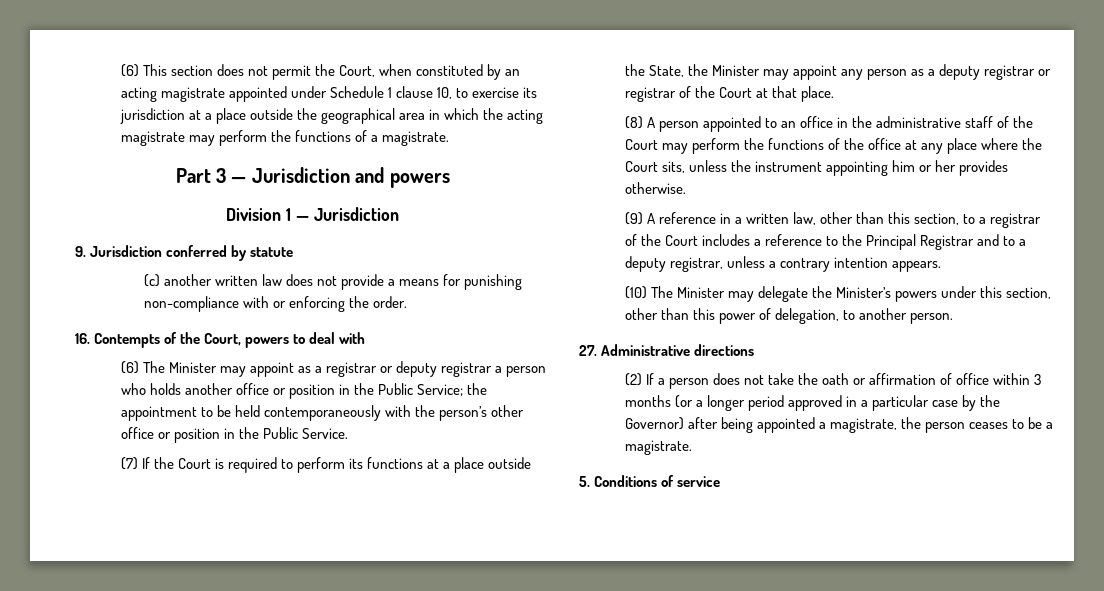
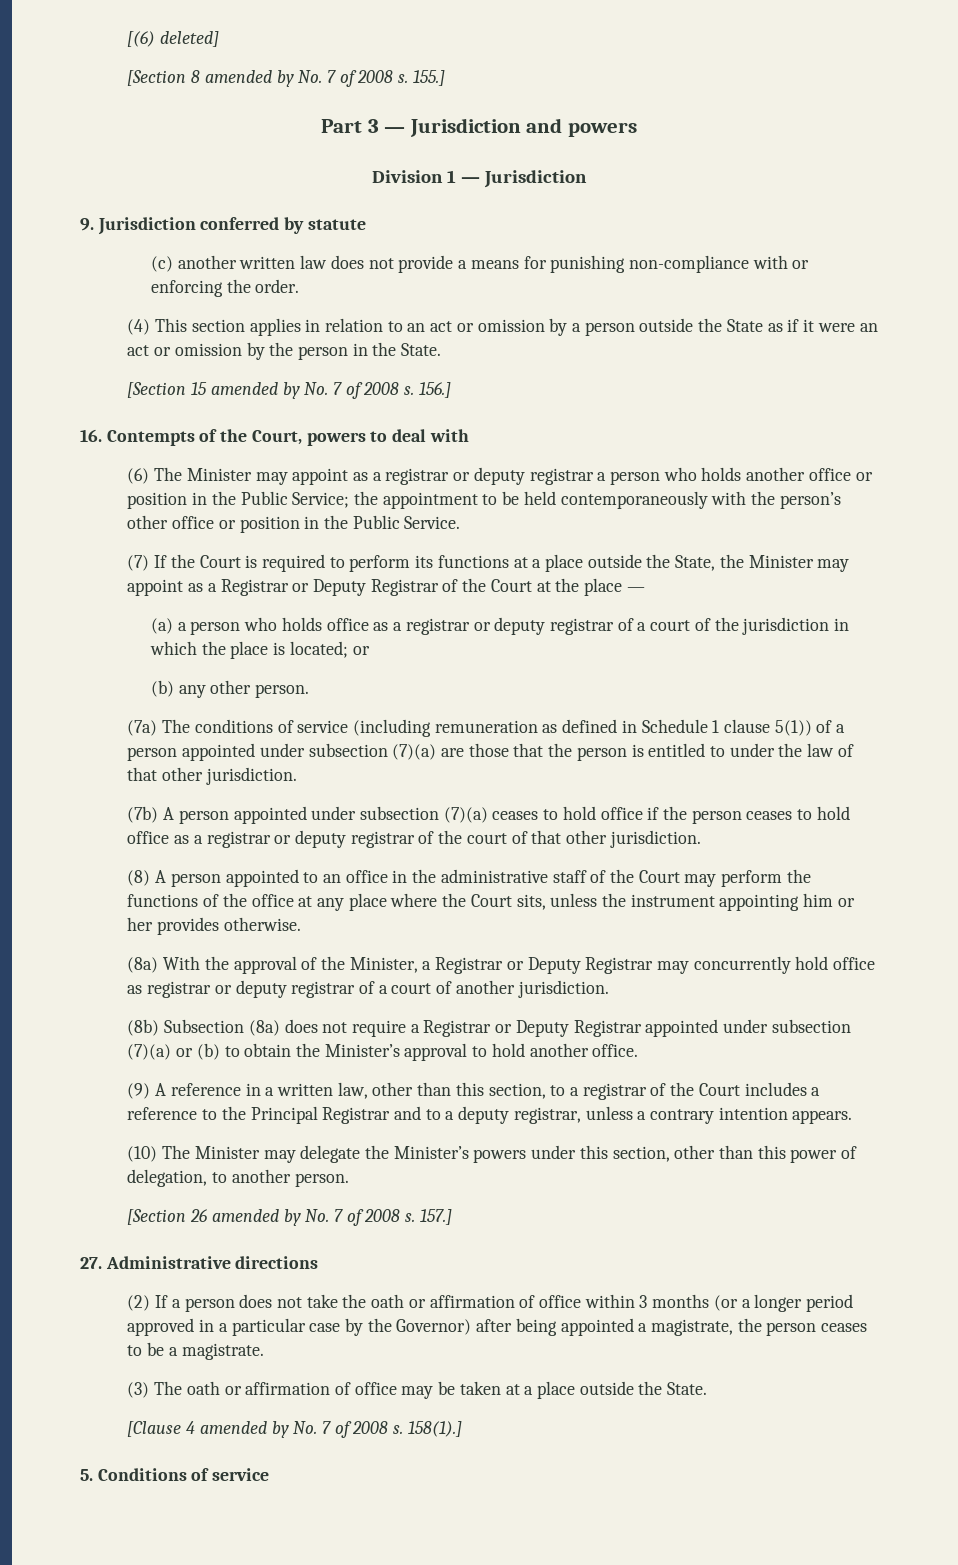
[120,64,521,80] [120,86,538,102] [119,108,544,124] [120,130,450,146] (6) This section does not permit the Court, when constituted by an acting magistrate appointed under Schedule 1 clause 10, to exercise its jurisdiction at a place outside the geographical area in which the acting magistrate may perform the functions of a magistrate. -> [127,31,220,47] [127,70,445,87] [(6) deleted] // [Section 8 amended by No. 7 of 2008 s. 155.]
(407, 302) none -> [127,318,878,336] [127,342,442,360] [127,382,451,399] // (4) This section applies in relation to an act or omission by a person outside the State as if it were an act or omission by the person in the State. // [Section 15 amended by No. 7 of 2008 s. 156.]
[841,64,1052,80] [624,86,835,102] any person as a deputy registrar or registrar of the Court at that place. -> [188,578,645,596] [150,617,850,635] [149,641,370,659] [150,680,310,698] [127,719,846,737] [127,743,854,761] [127,767,297,785] [127,806,850,824] [127,830,701,848] as a Registrar or Deputy Registrar of the Court at the place — // (a) a person who holds office as a registrar or deputy registrar of a court of the jurisdiction in which the place is located; or // (b) any other person. // (7a) The conditions of service (including remuneration as defined in Schedule 1 clause 5(1)) of a person appointed under subsection (7)(a) are those that the person is entitled to under the law of that other jurisdiction. // (7b) A person appointed under subsection (7)(a) ceases to hold office if the person ceases to hold office as a registrar or deputy registrar of the court of that other jurisdiction.
(686, 188) none -> [127,956,876,974] [127,980,609,998] [127,1019,851,1037] [127,1043,639,1061] // (8a) With the approval of the Minister, a Registrar or Deputy Registrar may concurrently hold office as registrar or deputy registrar of a court of another jurisdiction. // (8b) Subsection (8a) does not require a Registrar or Deputy Registrar appointed under subsection (7)(a) or (b) to obtain the Minister’s approval to hold another office.
(954, 318) none -> [127,1209,452,1226] // [Section 26 amended by No. 7 of 2008 s. 157.]
(692, 447) none -> [127,1381,708,1399] [127,1421,462,1438] // (3) The oath or affirmation of office may be taken at a place outside the State. // [Clause 4 amended by No. 7 of 2008 s. 158(1).]

